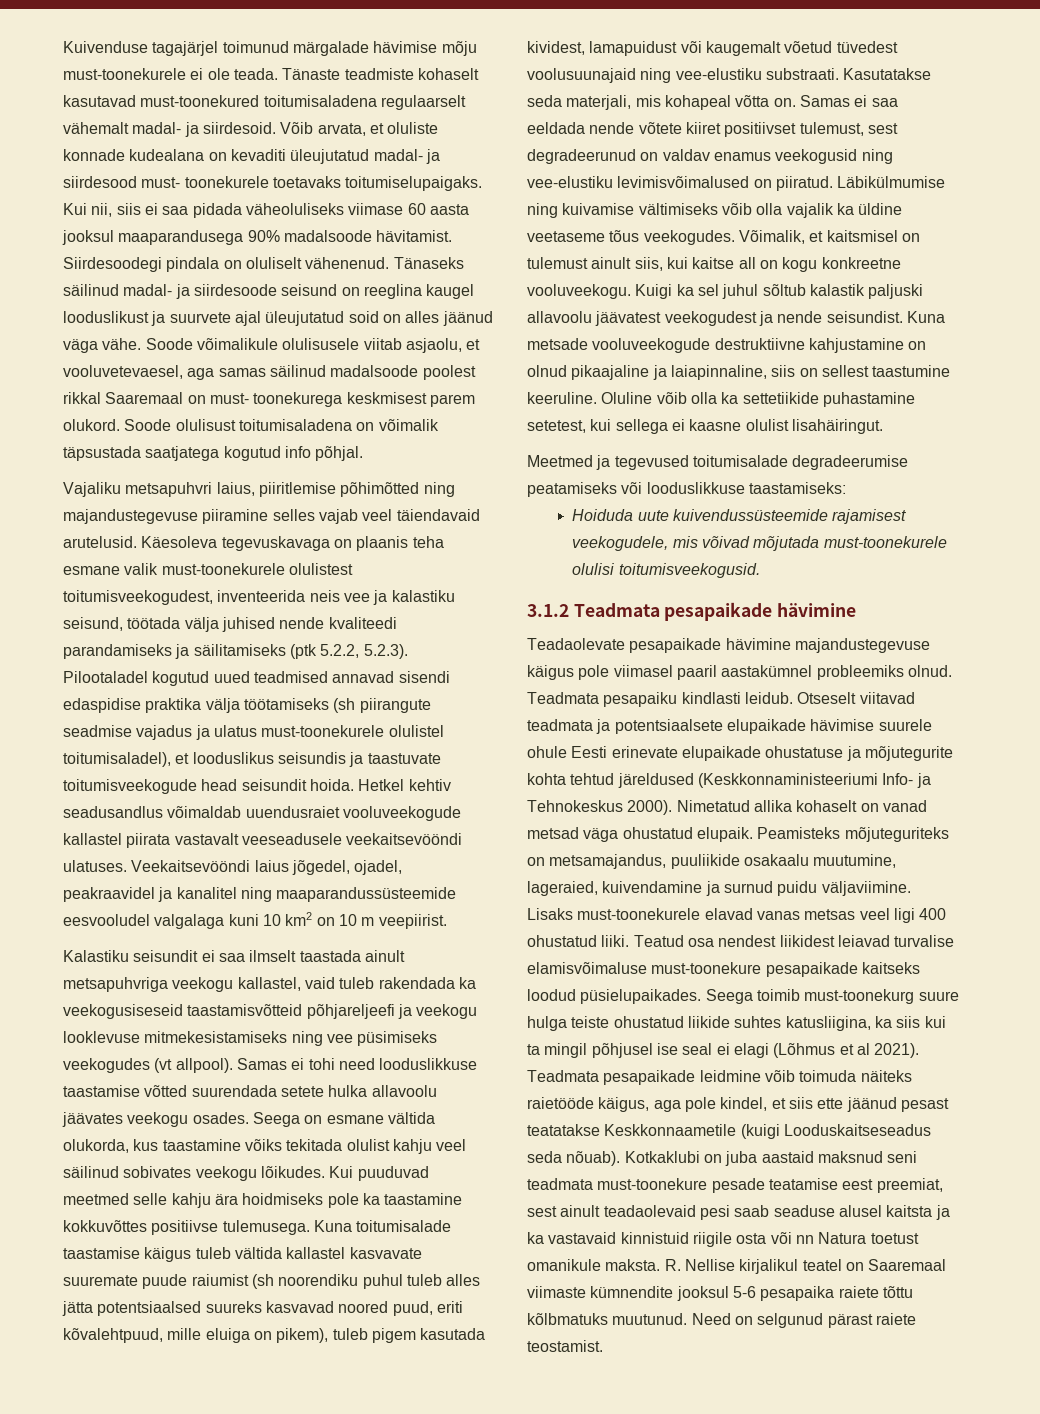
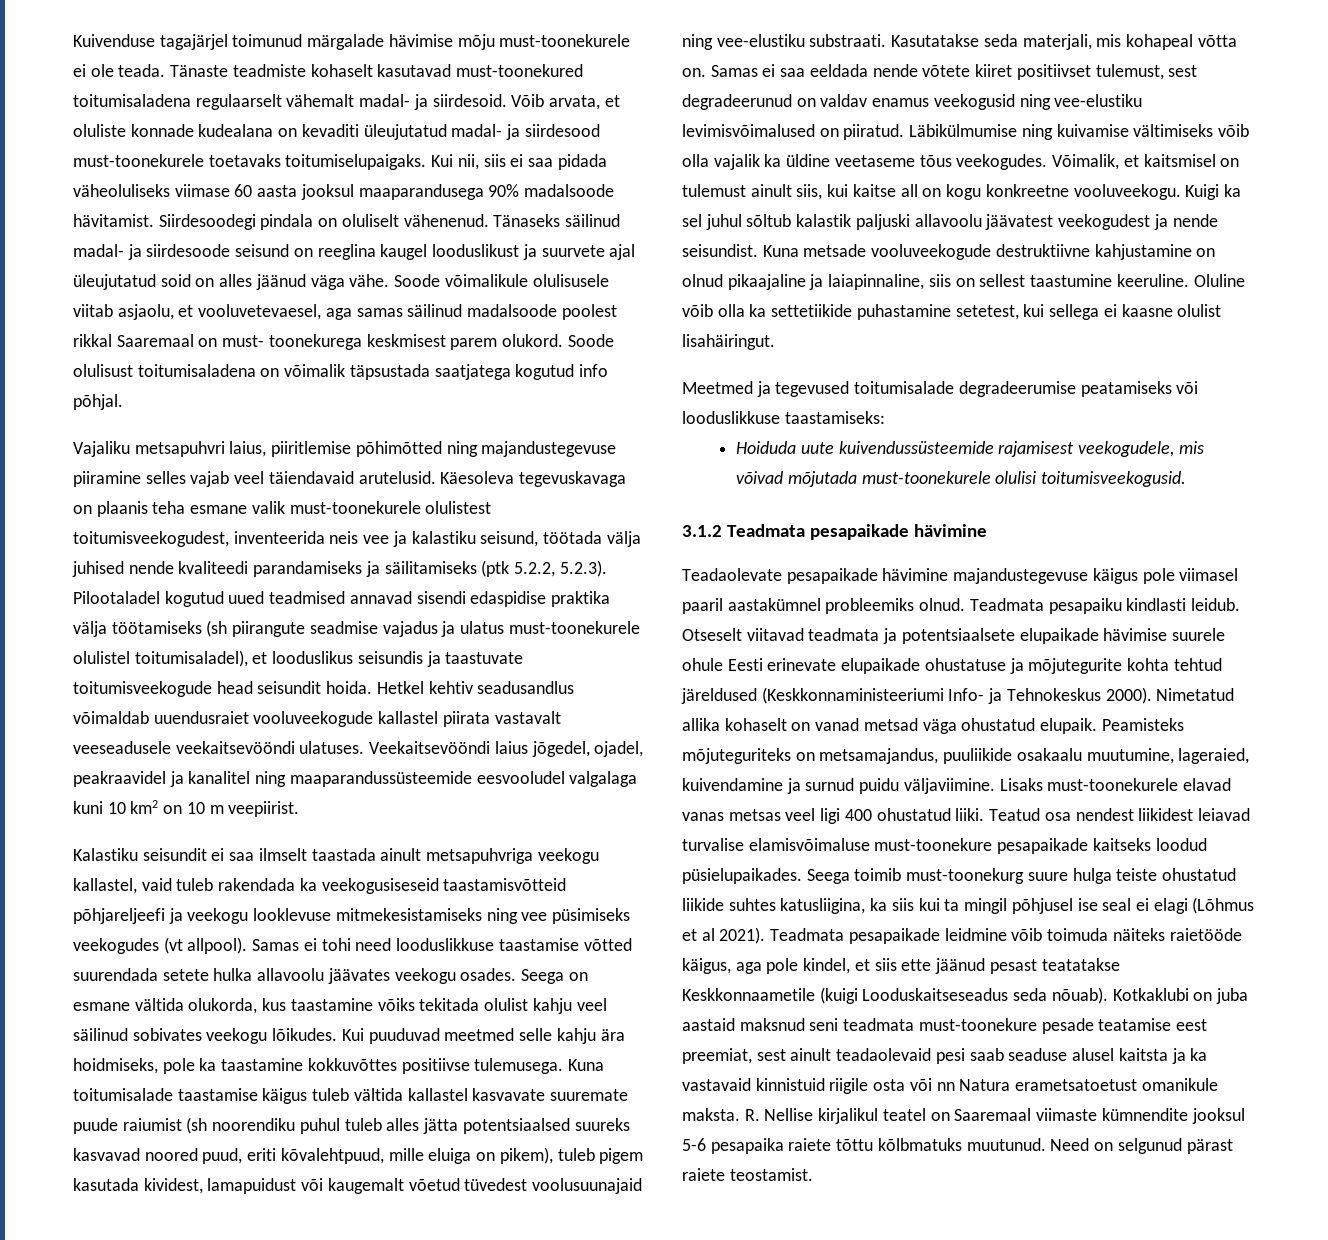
[141,176,269,188] must- toonekurele -> [73,154,204,167] must-toonekurele
[242,1193,324,1205] hoidmiseks -> [73,1058,158,1074] hoidmiseks,
[870,1233,919,1244] toetust -> [1015,1079,1138,1091] erametsatoetust

